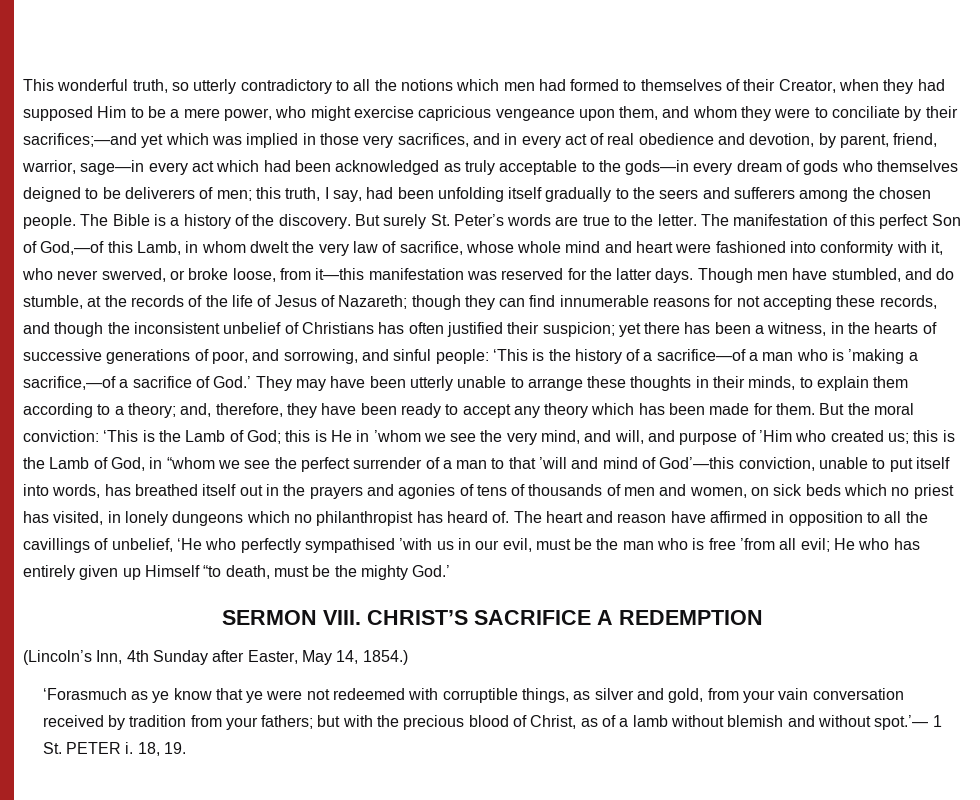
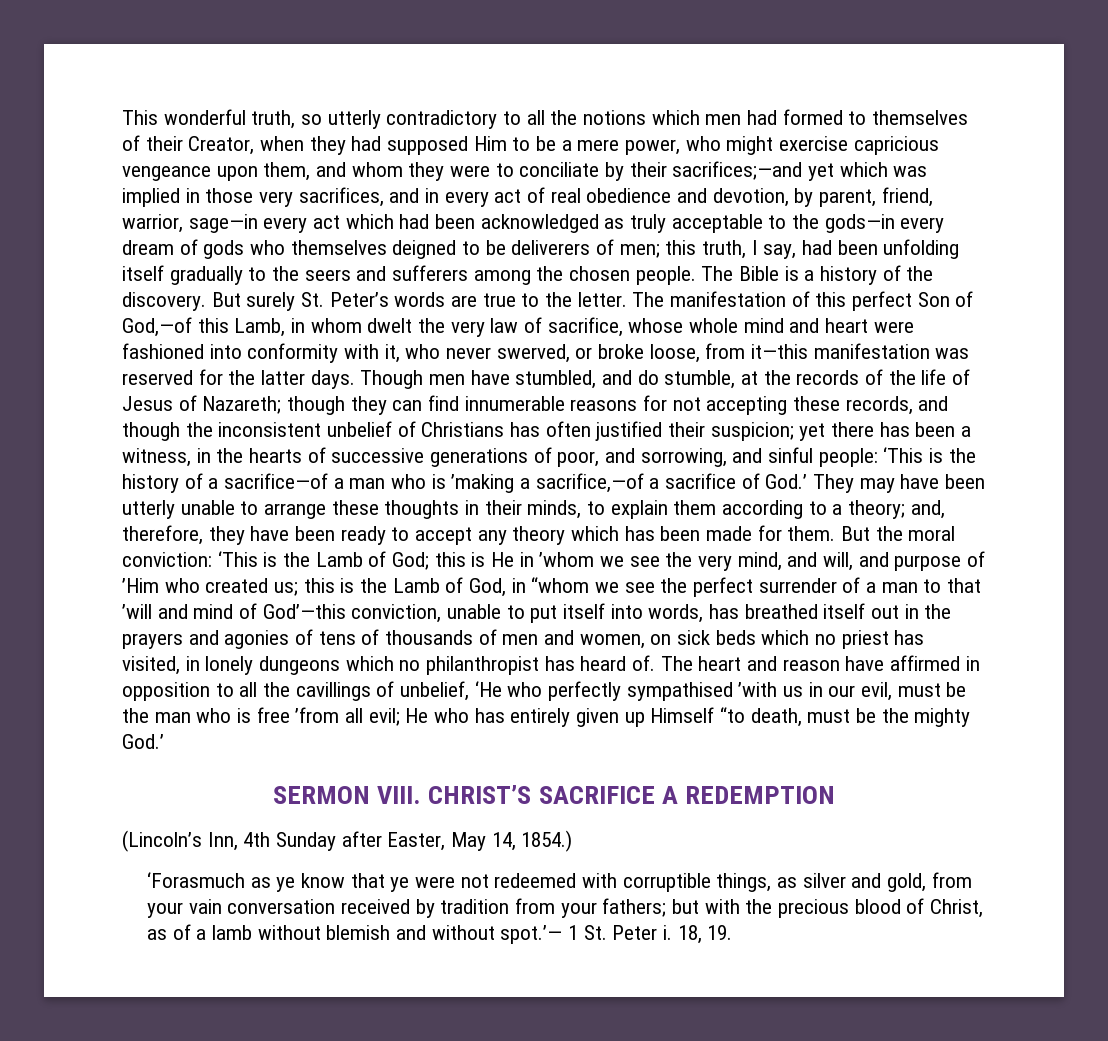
[65,742,121,754] PETER -> [612,925,658,940] Peter

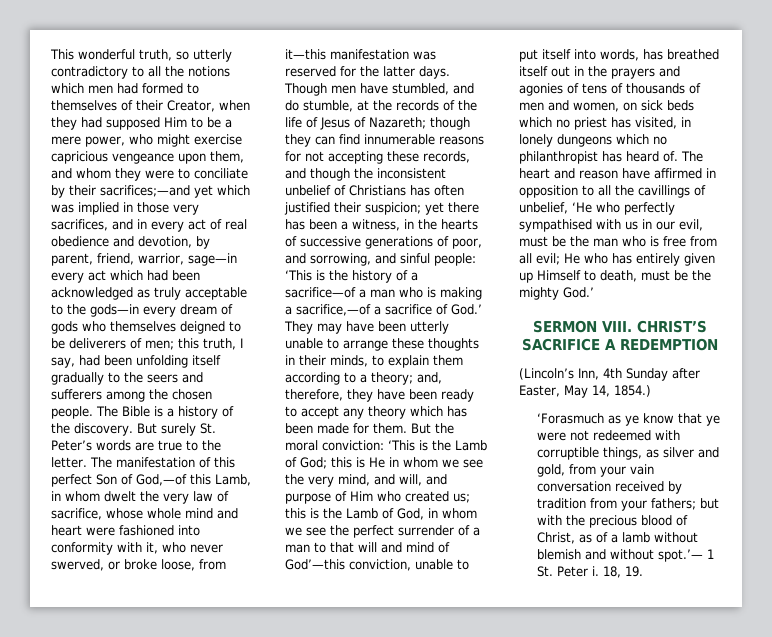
[451,474,515,493] ’making -> [440,287,482,300] making
[539,552,595,567] ’whom -> [403,457,438,468] whom
[122,578,159,593] ’Him -> [350,491,373,501] Him
[531,577,590,593] “whom -> [442,508,477,519] whom
[122,604,152,619] ’will -> [358,542,377,552] will
[738,682,778,697] ’with -> [596,219,621,229] with
[295,707,340,723] ’from -> [690,236,717,247] from
[720,707,746,723] “to -> [584,270,596,281] to

